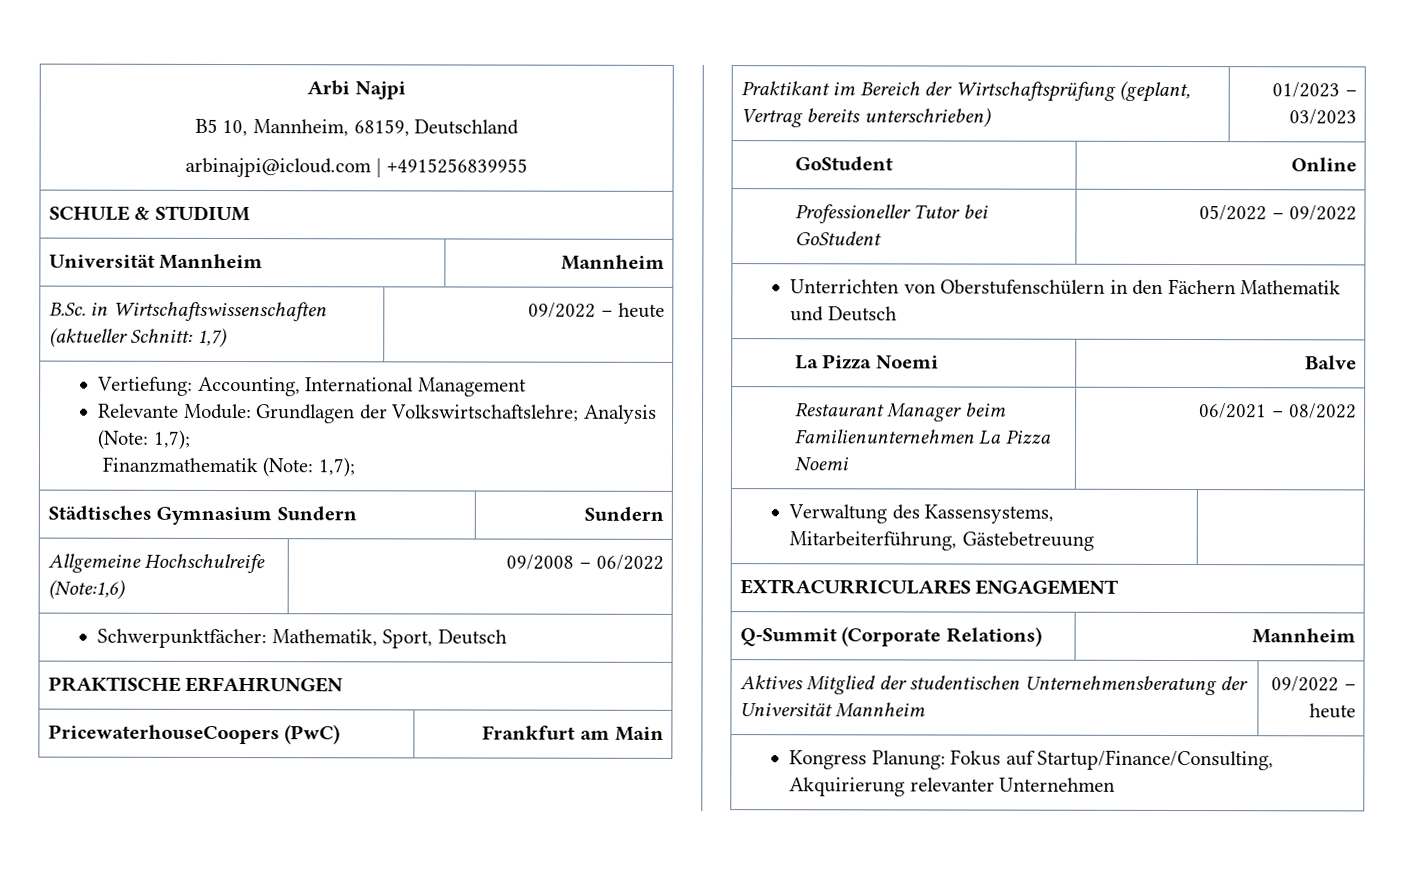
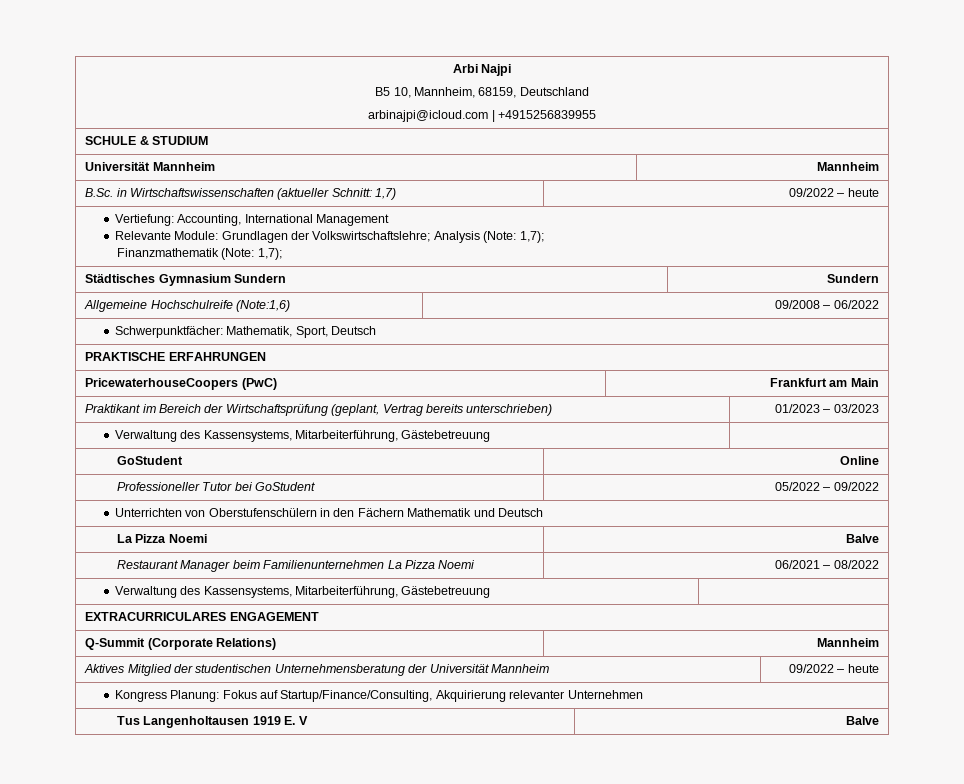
(1357, 117) none -> [114,430,491,442] // Verwaltung des Kassensystems, Mitarbeiterführung, Gästebetreuung |
(1116, 784) none -> [117,716,308,728] [845,716,879,725] // Tus Langenholtausen 1919 E. V | Balve

